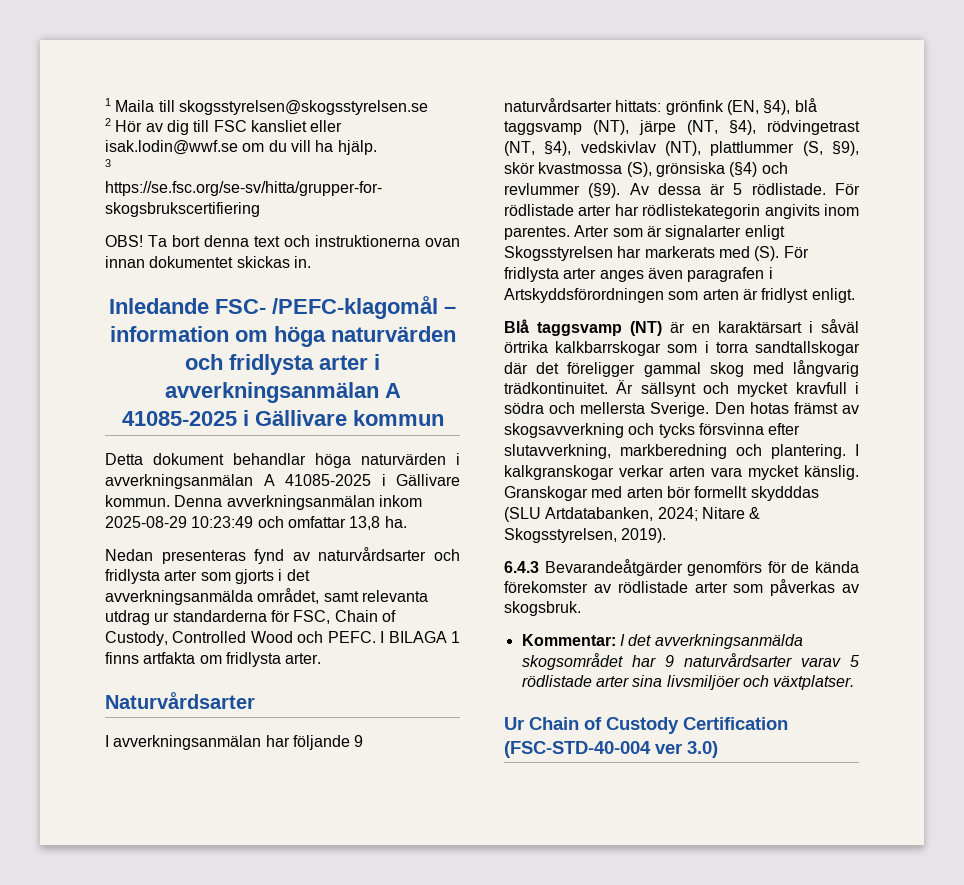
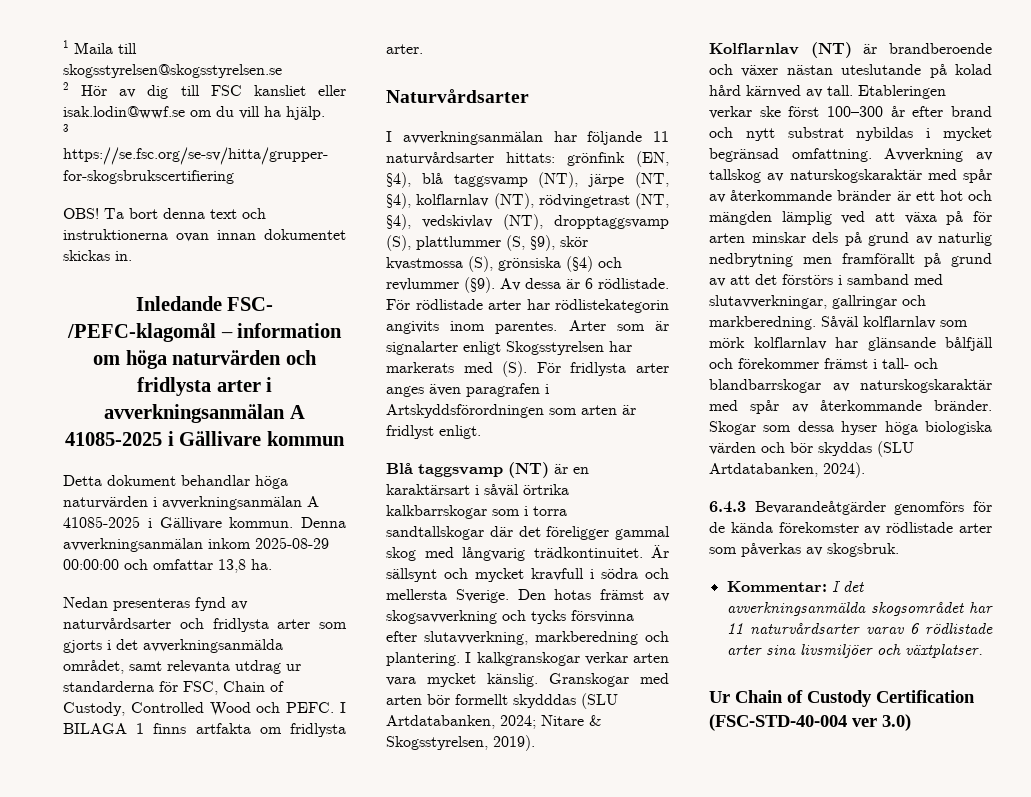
[191,516,254,528] 10:23:49 -> [63,559,119,570] 00:00:00
[354,735,364,747] 9 -> [653,131,669,142] 11
(756, 127) none -> [416,193,534,209] kolflarnlav (NT),
(701, 148) none -> [554,215,669,229] [386,235,411,251] dropptaggsvamp (S),
[733,183,743,195] 5 -> [585,278,593,289] 6
(667, 535) none -> [709,42,992,58] [709,64,992,78] [709,85,946,99] [709,106,992,119] [709,127,992,141] [709,148,993,162] [709,169,992,183] [709,190,992,203] [709,211,992,225] [709,232,992,246] [709,253,992,267] [709,274,943,287] [709,295,926,309] [709,316,968,330] [709,337,993,351] [709,358,938,369] [709,379,992,393] [709,400,992,414] [709,421,992,435] [709,441,914,457] [709,462,865,478] // Kolflarnlav (NT) är brandberoende och växer nästan uteslutande på kolad hård kärnved av tall. Etableringen verkar ske först 100–300 år efter brand och nytt substrat nybildas i mycket begränsad omfattning. Avverkning av tallskog av naturskogskaraktär med spår av återkommande bränder är ett hot och mängden lämplig ved att växa på för arten minskar dels på grund av naturlig nedbrytning men framförallt på grund av att det förstörs i samband med slutavverkningar, gallringar och markberedning. Såväl kolflarnlav som mörk kolflarnlav har glänsande bålfjäll och förekommer främst i tall- och blandbarrskogar av naturskogskaraktär med spår av återkommande bränder. Skogar som dessa hyser höga biologiska värden och bör skyddas (SLU Artdatabanken, 2024).
[664,655,674,667] 9 -> [726,623,743,634] 11
[849,655,859,667] 5 -> [909,623,920,634] 6

